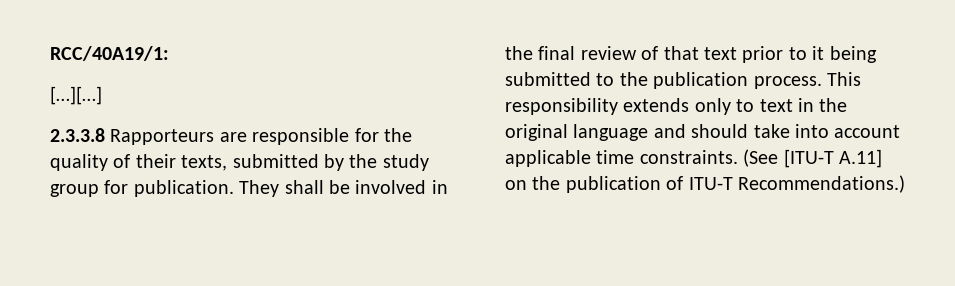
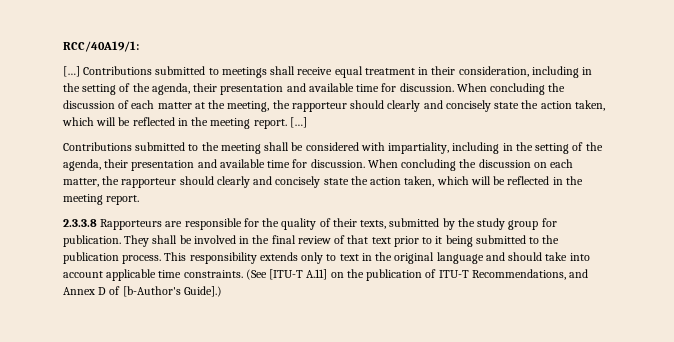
[50,86,102,105] […][…] -> [63,66,593,78] [63,83,566,95] [63,100,605,112] [62,117,307,129] [63,142,603,154] [63,159,574,171] [63,176,583,188] [63,194,140,205] […] Contributions submitted to meetings shall receive equal treatment in their consideration, including in the setting of the agenda, their presentation and available time for discussion. When concluding the discussion of each matter at the meeting, the rapporteur should clearly and concisely state the action taken, which will be reflected in the meeting report. […] // Contributions submitted to the meeting shall be considered with impartiality, including in the setting of the agenda, their presentation and available time for discussion. When concluding the discussion on each matter, the rapporteur should clearly and concisely state the action taken, which will be reflected in the meeting report.
[738,175,905,193] Recommendations.) -> [471,269,589,280] [63,286,222,297] Recommendations, and Annex D of [b-Author's Guide].)

